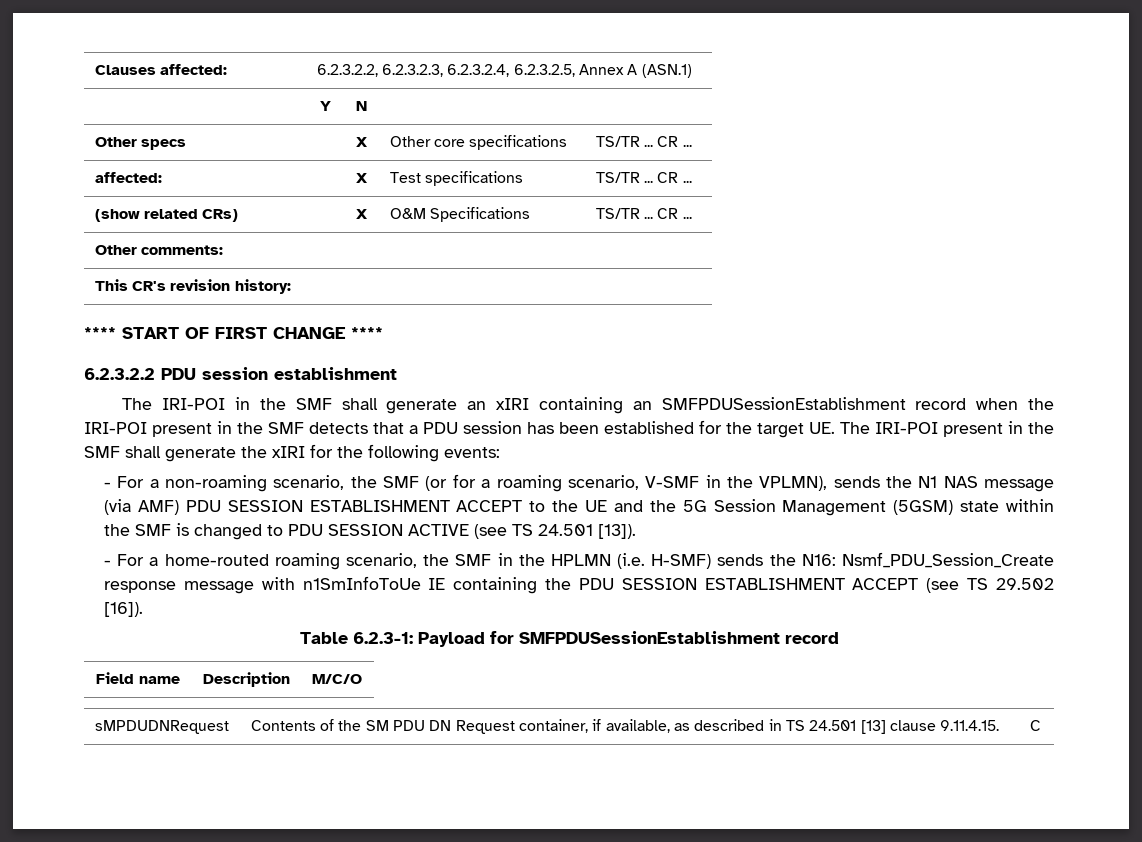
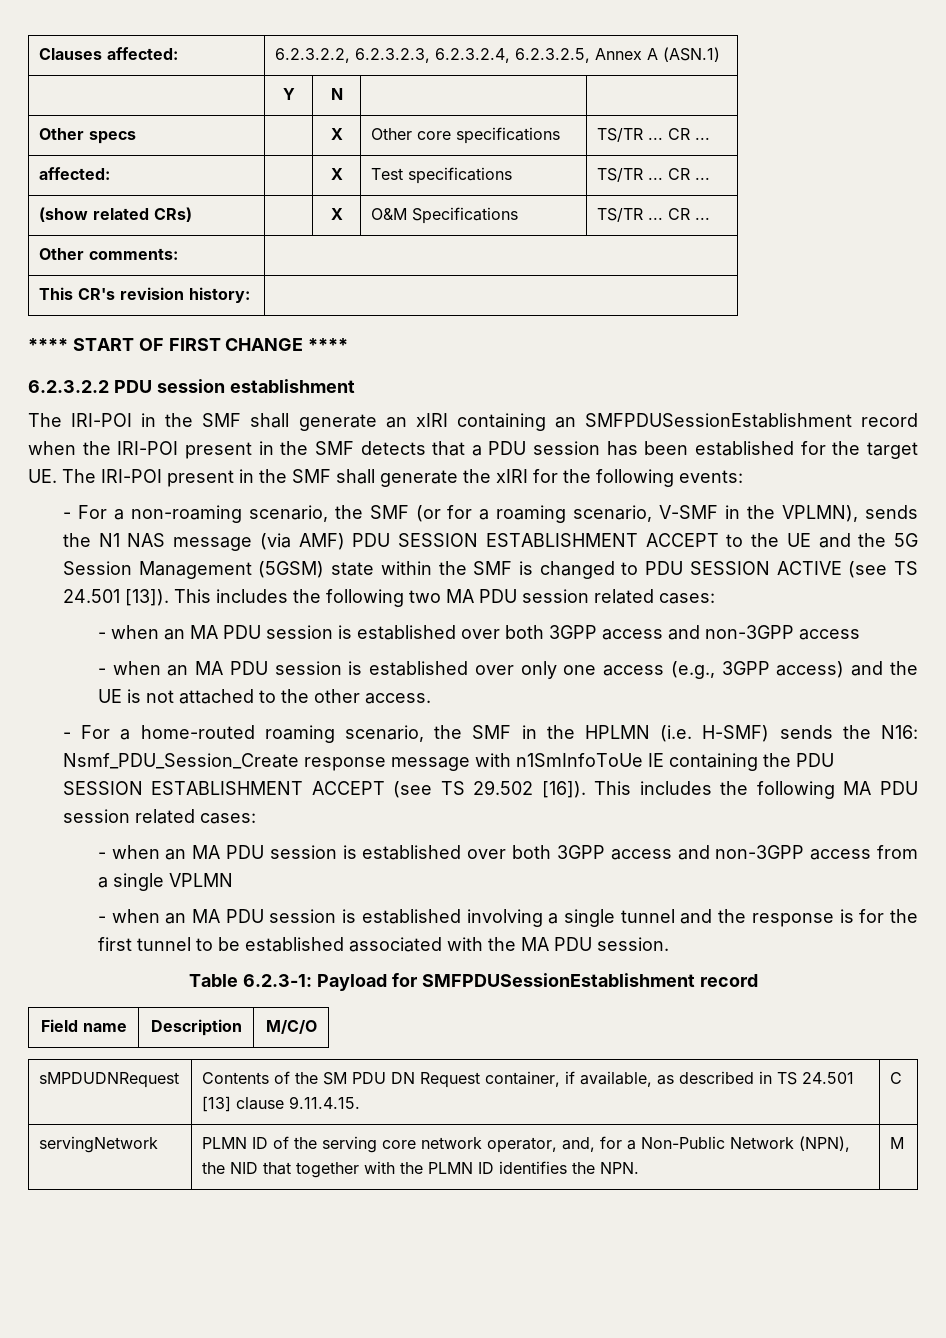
(637, 531) none -> [173,589,715,607] [97,625,860,640] [97,661,918,679] [97,689,431,704] This includes the following two MA PDU session related cases: // - when an MA PDU session is established over both 3GPP access and non-3GPP access // - when an MA PDU session is established over only one access (e.g., 3GPP access) and the UE is not attached to the other access.
(144, 609) none -> [594,781,918,799] [62,809,256,824] [97,845,919,860] [97,873,233,891] [97,909,918,927] [97,937,669,952] This includes the following MA PDU session related cases: // - when an MA PDU session is established over both 3GPP access and non-3GPP access from a single VPLMN // - when an MA PDU session is established involving a single tunnel and the response is for the first tunnel to be established associated with the MA PDU session.
(1041, 725) none -> [39,1136,159,1153] [202,1136,851,1153] [202,1161,640,1178] [890,1137,905,1149] // servingNetwork | PLMN ID of the serving core network operator, and, for a Non-Public Network (NPN), the NID that together with the PLMN ID identifies the NPN. | M

